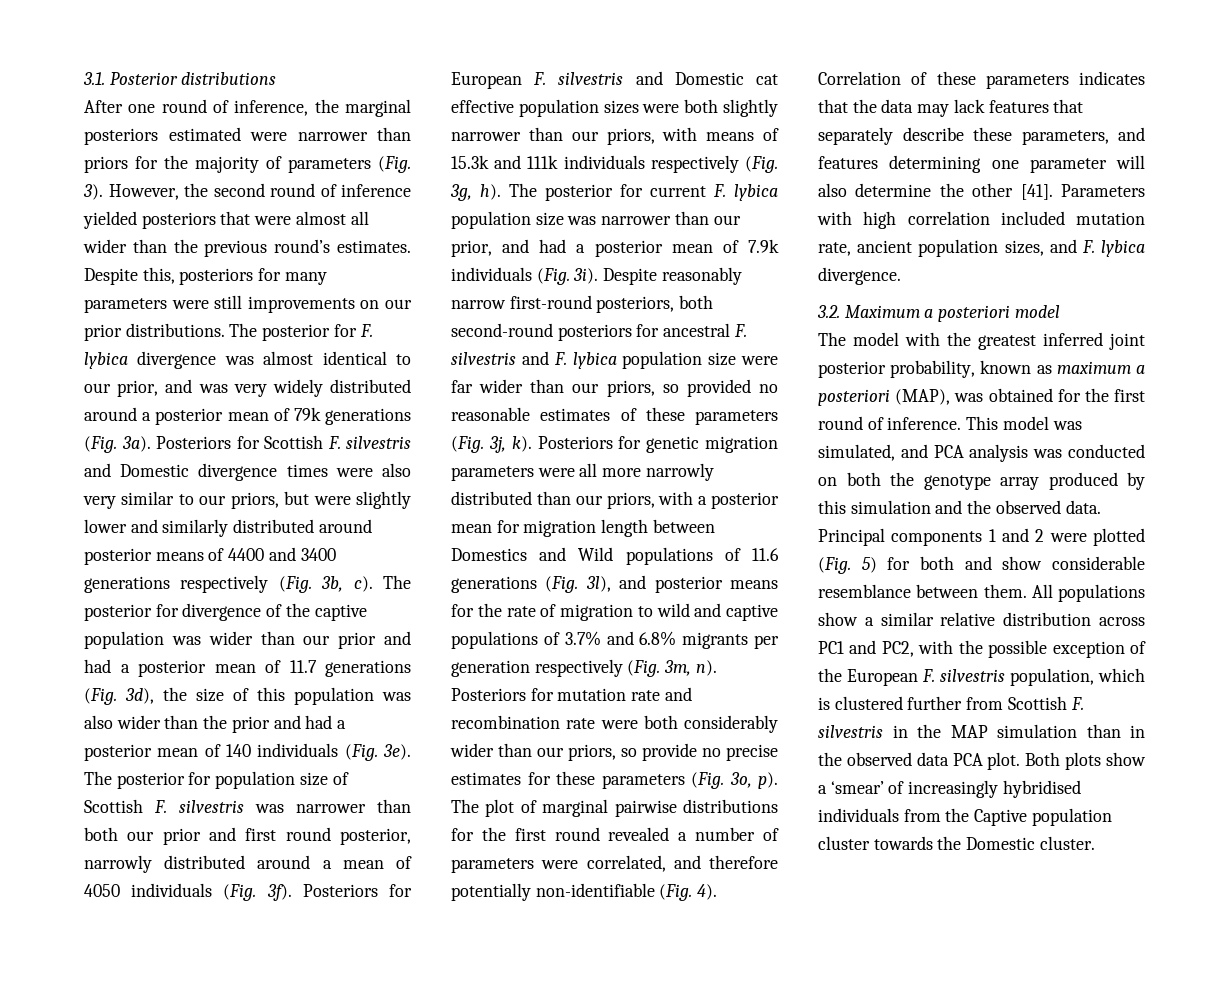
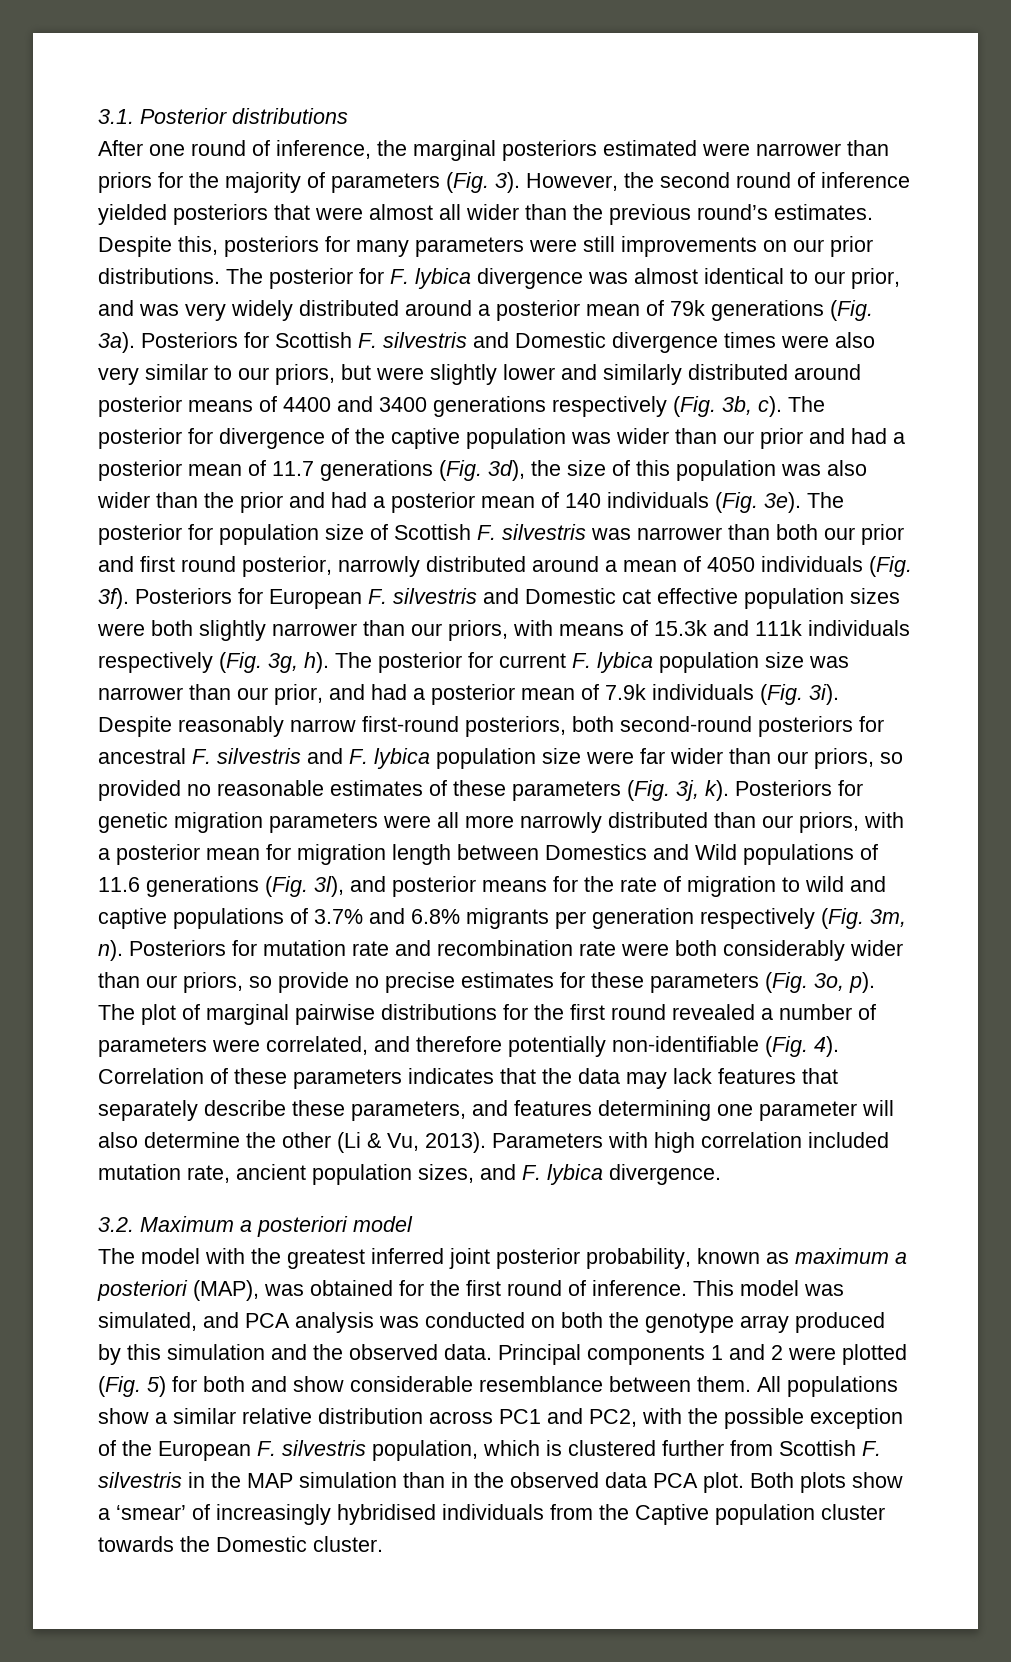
[1020,184,1053,200] [41]. -> [337,1132,486,1153] (Li & Vu, 2013).

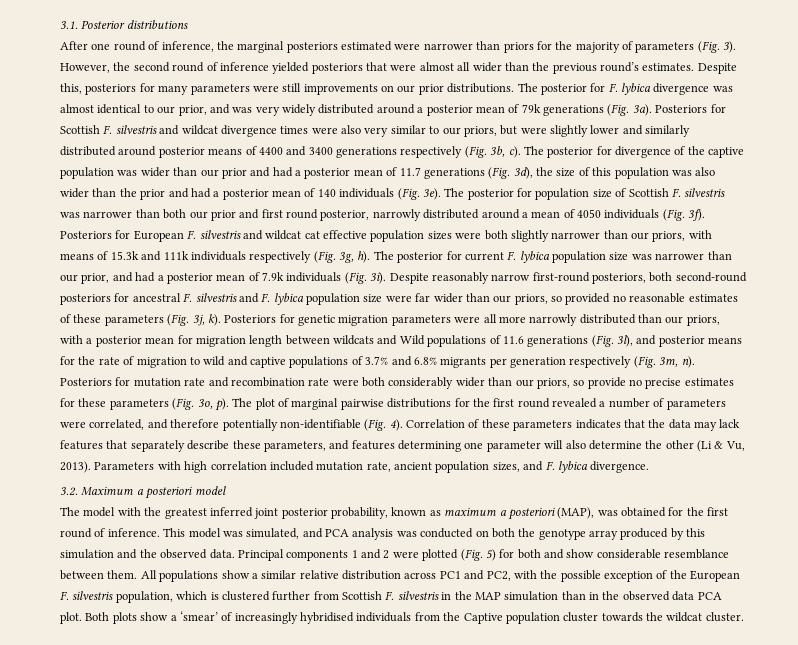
[515,332,606,348] Domestic -> [181,125,218,135] wildcat
[525,588,616,604] Domestic -> [265,230,302,240] wildcat
[545,844,647,860] Domestics -> [333,335,374,345] wildcats
[216,1536,307,1552] Domestic -> [666,612,703,622] wildcat

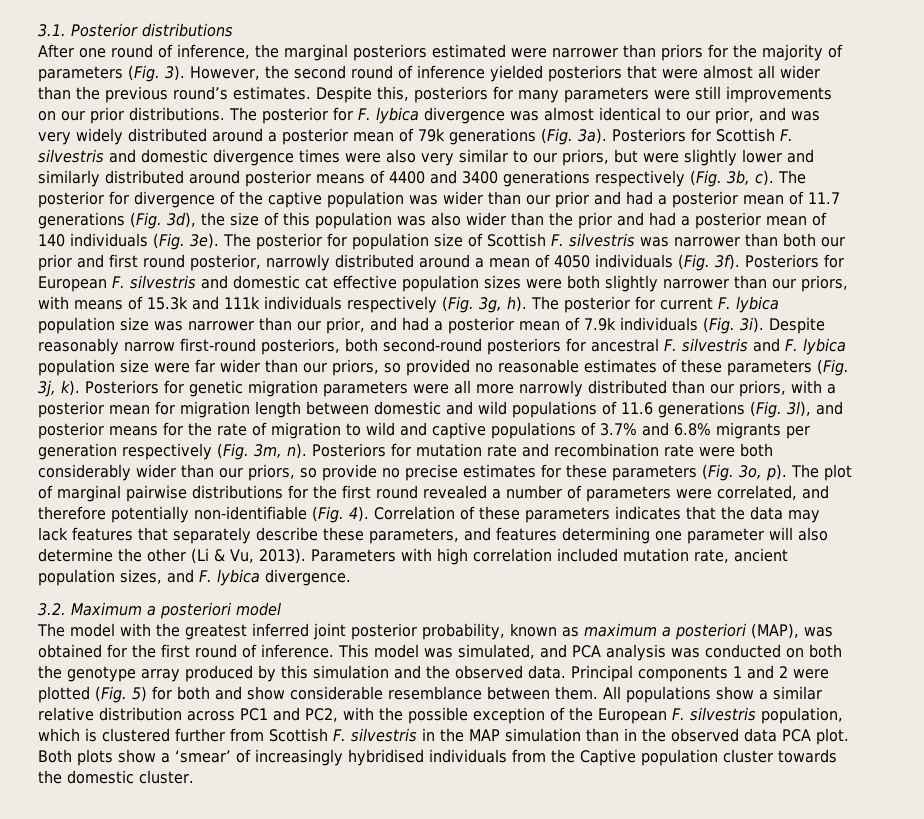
[181,125,218,135] wildcat -> [141,149,208,163] domestic
[265,230,302,240] wildcat -> [232,275,300,289] domestic
[333,335,425,345] wildcats and Wild -> [374,401,507,415] domestic and wild
[666,612,703,622] wildcat -> [67,770,134,784] domestic

